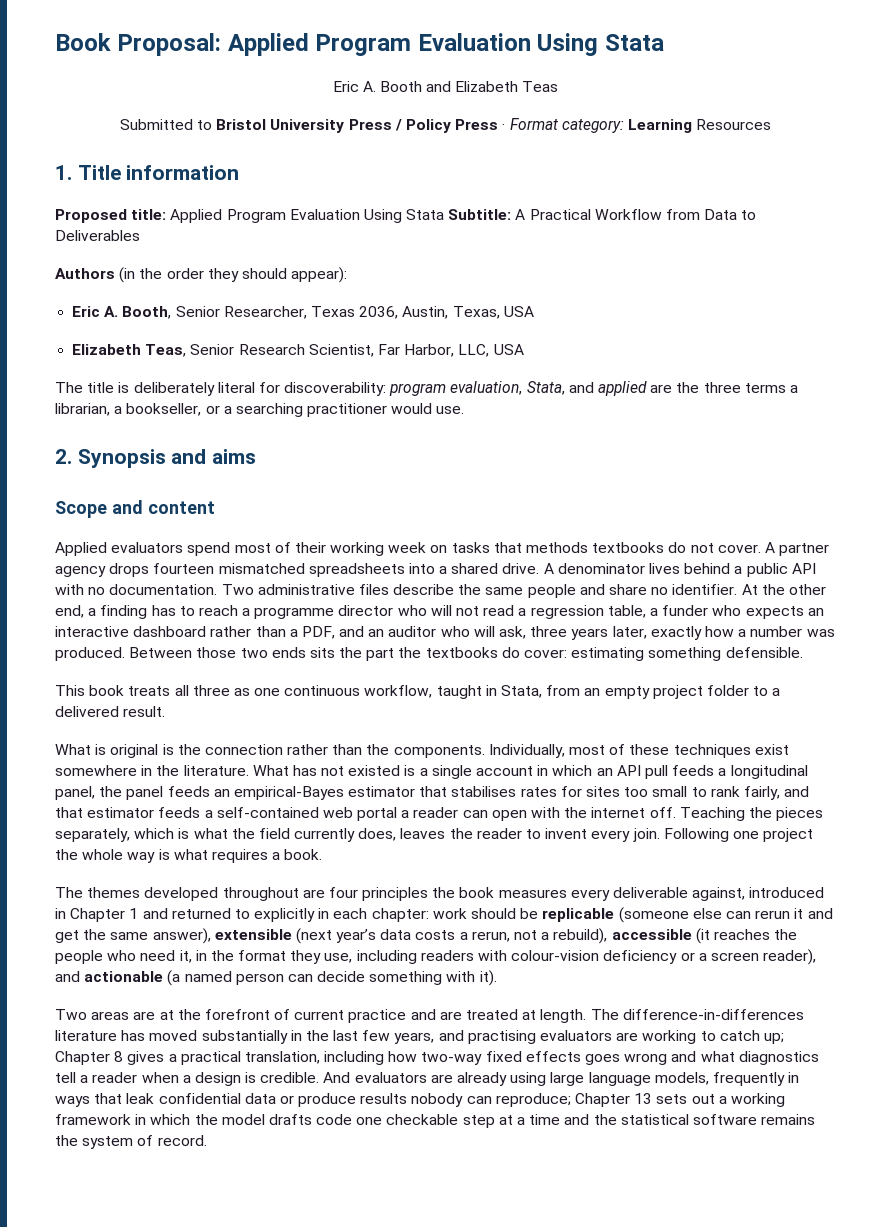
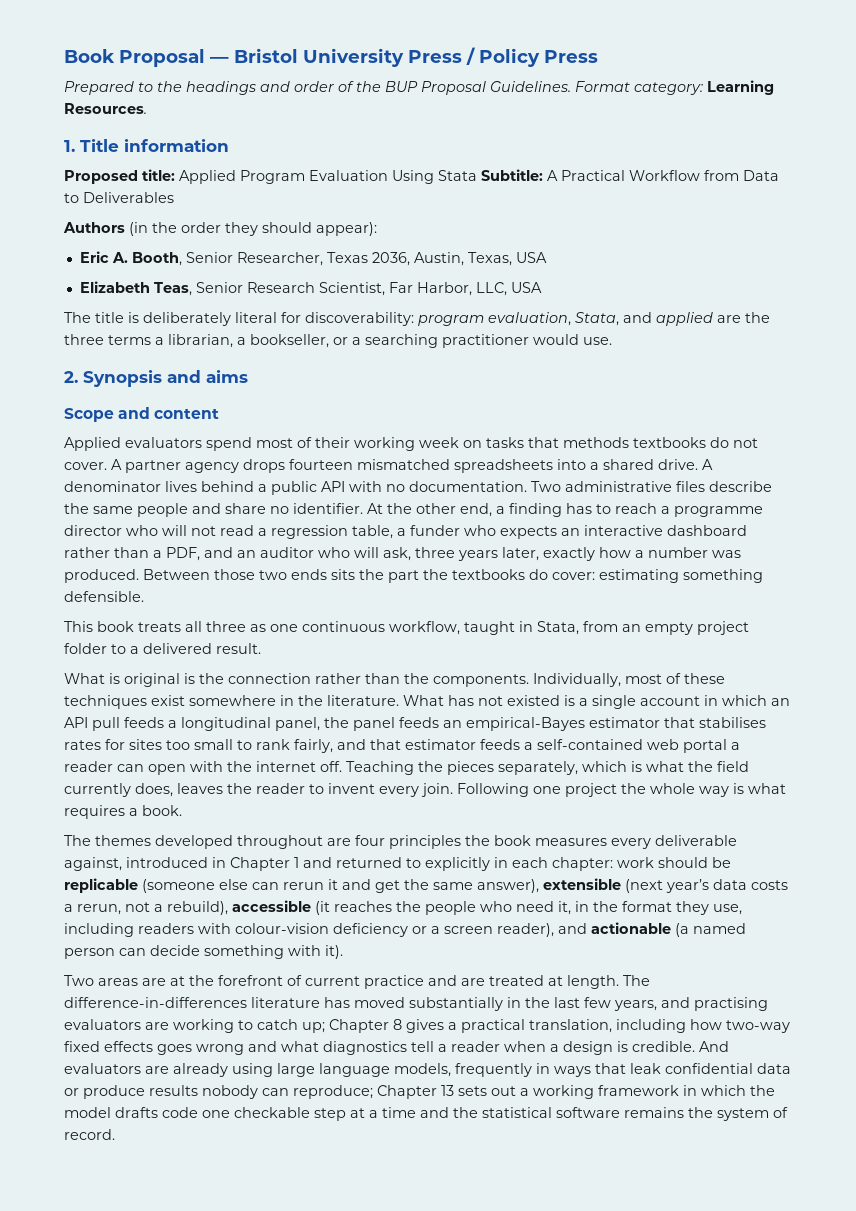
[117,33,664,56] [332,81,559,92] [119,119,213,130] Proposal: Applied Program Evaluation Using Stata // Eric A. Booth and Elizabeth Teas // Submitted to -> [119,49,229,67] Proposal —
[502,124,506,130] · -> [64,81,571,95] // Prepared to the headings and order of the BUP Proposal Guidelines.
[696,119,772,130] Resources -> [64,103,147,114] Resources.

